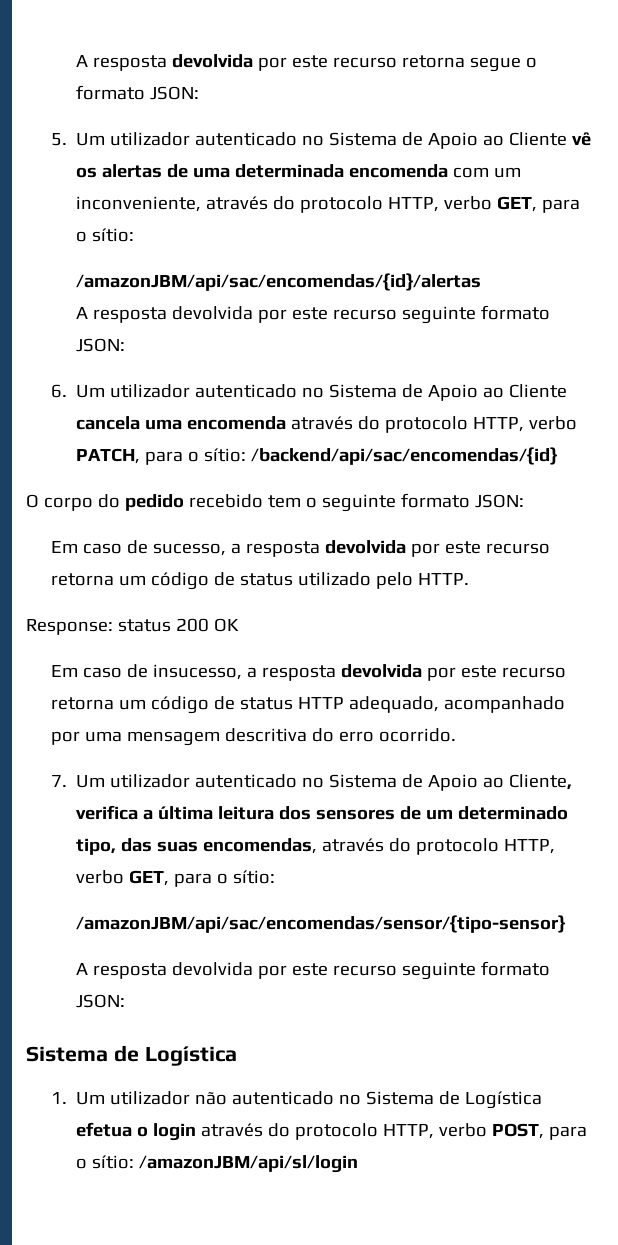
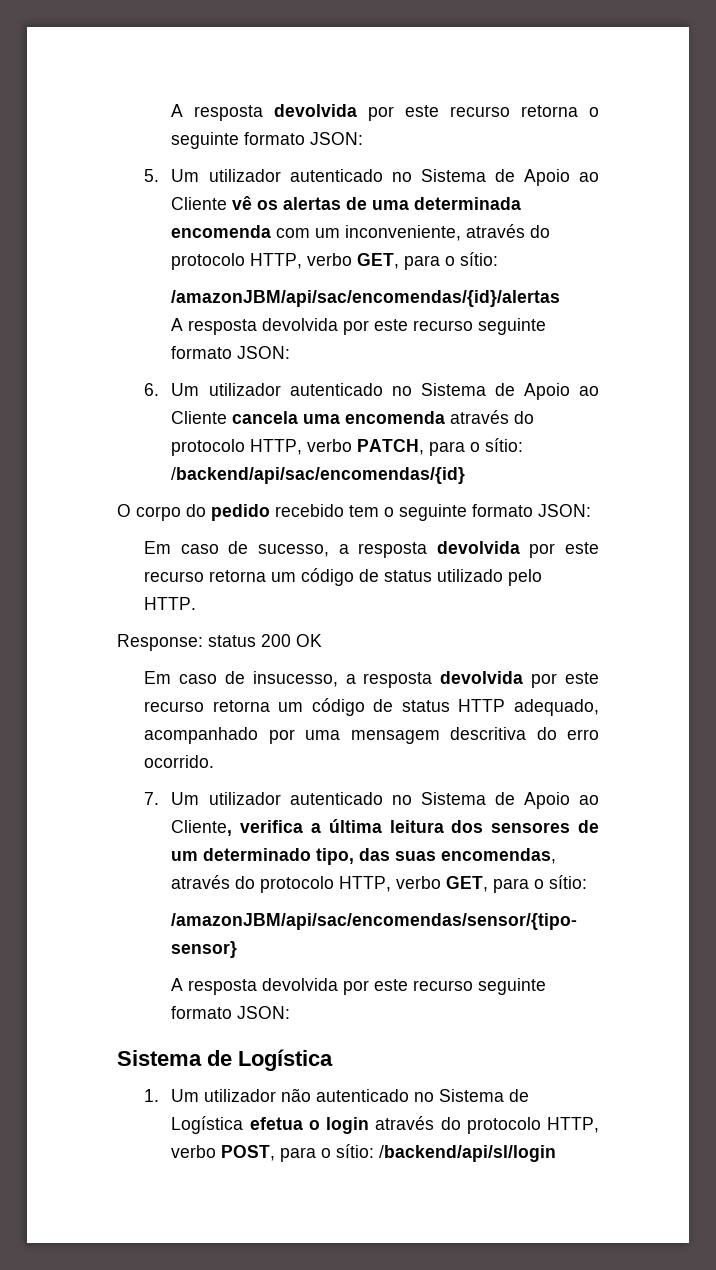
[470,57,538,72] segue o -> [589,107,600,117] [171,132,240,149] o seguinte
[139,1155,359,1173] /amazonJBM/api/sl/login -> [379,1145,557,1162] /backend/api/sl/login

